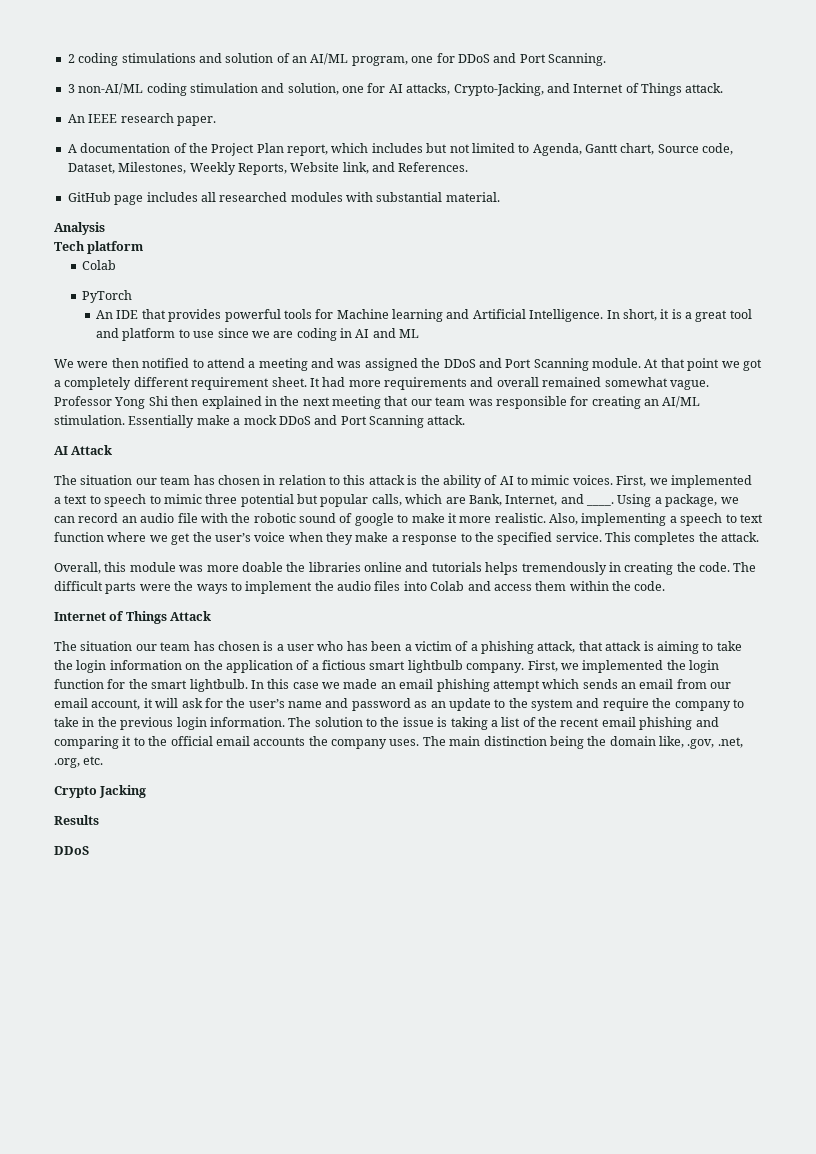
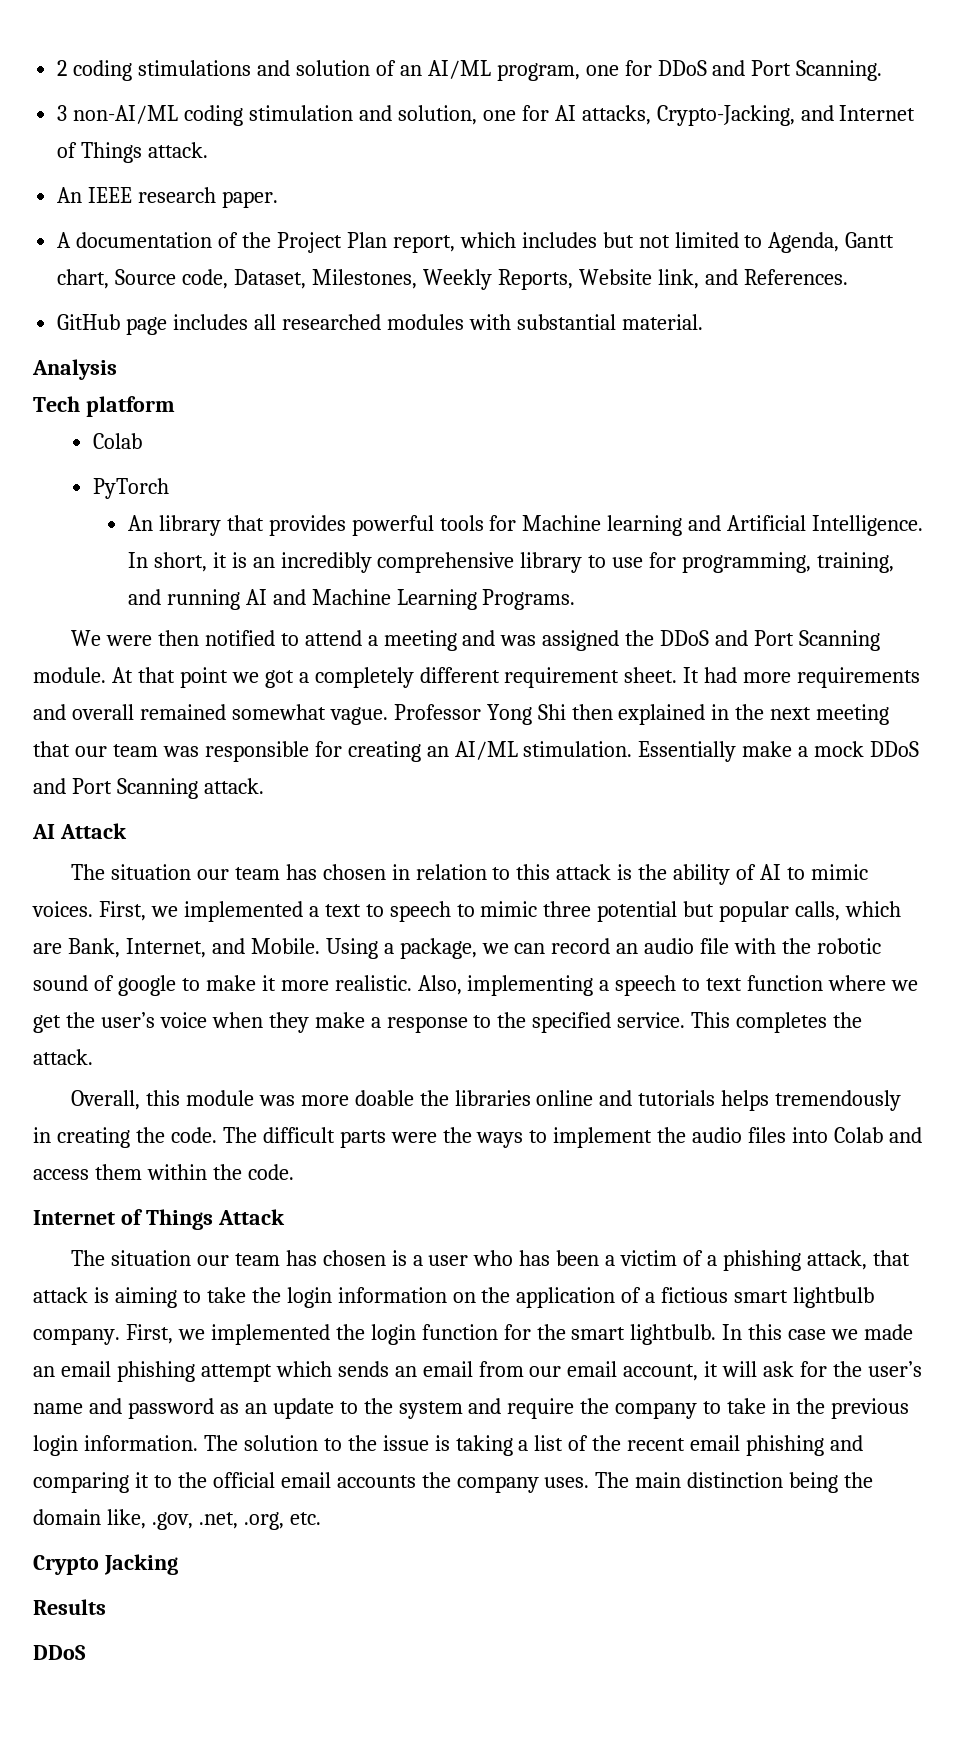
[116,310,139,319] IDE -> [158,515,221,536] library
[685,309,752,322] [96,328,420,341] a great tool and platform to use since we are coding in AI and ML -> [252,552,895,573] [127,589,576,610] an incredibly comprehensive library to use for programming, training, and running AI and Machine Learning Programs.
[586,502,614,506] ____. -> [250,938,320,954] Mobile.

